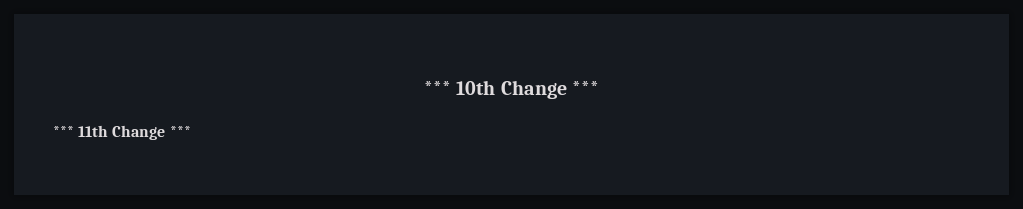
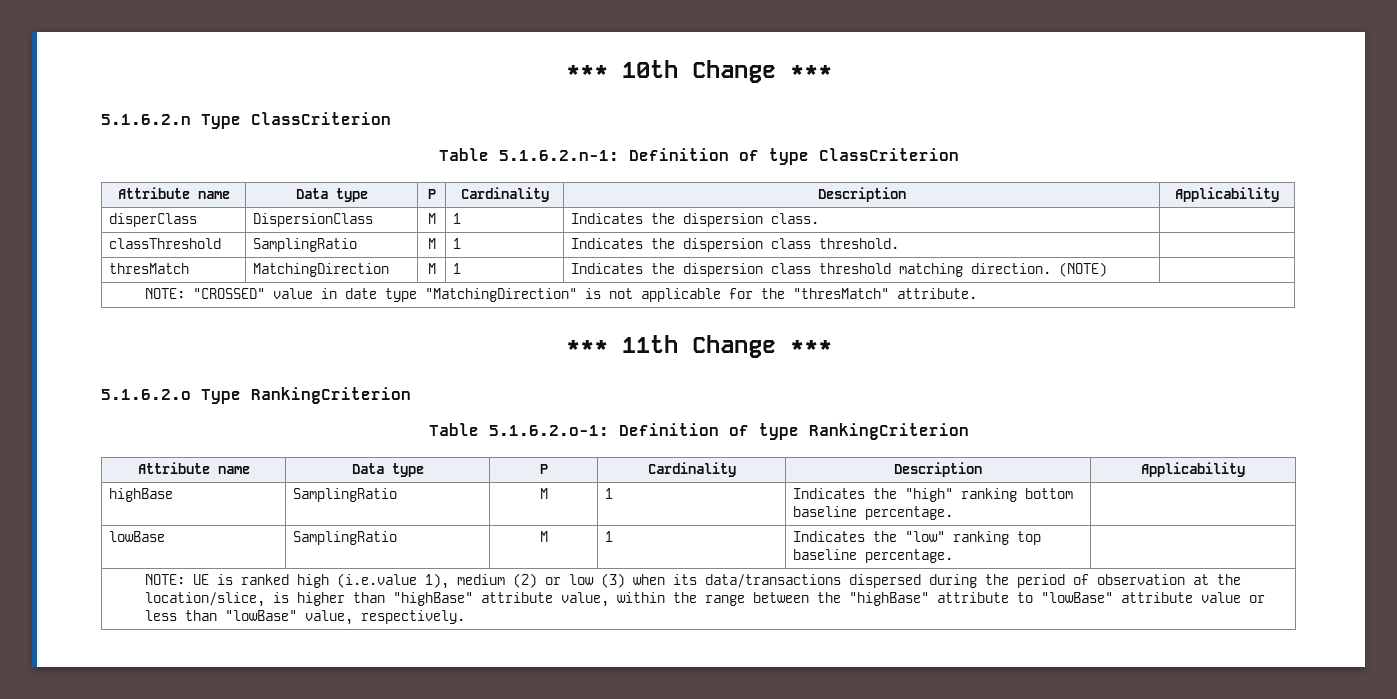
[53,125,191,140] *** 11th Change *** -> [101,112,391,129] [438,148,959,165] [117,187,230,199] [295,188,368,202] [427,189,436,199] [460,187,549,202] [817,187,906,202] [1175,187,1279,202] [108,213,197,227] [252,213,373,227] [427,213,436,224] [452,213,461,224] [570,213,819,227] [108,238,221,249] [252,238,357,252] [427,238,436,249] [452,238,461,249] [570,238,899,252] [108,263,189,274] [252,263,389,277] [427,263,436,274] [452,263,461,274] [570,262,1107,277] [144,288,977,302] [565,335,832,358] [101,387,411,404] [428,423,969,440] [137,462,250,474] [351,463,424,477] [539,464,548,474] [647,462,736,477] [894,462,982,477] [1141,462,1245,477] [108,488,173,502] [292,488,397,502] [539,488,548,499] [604,488,613,499] [792,488,1073,502] [792,506,953,520] [108,531,165,542] [292,531,397,545] [539,531,548,542] [604,531,613,542] [792,531,1041,545] [792,549,953,563] [144,573,1241,589] [144,592,1265,607] [144,610,465,625] 5.1.6.2.n Type ClassCriterion // Table 5.1.6.2.n-1: Definition of type ClassCriterion // Attribute name | Data type | P | Cardinality | Description | Applicability // disperClass | DispersionClass | M | 1 | Indicates the dispersion class. | // classThreshold | SamplingRatio | M | 1 | Indicates the dispersion class threshold. | // thresMatch | MatchingDirection | M | 1 | Indicates the dispersion class threshold matching direction. (NOTE) | // NOTE: "CROSSED" value in date type "MatchingDirection" is not applicable for the "thresMatch" attribute. // *** 11th Change *** // 5.1.6.2.o Type RankingCriterion // Table 5.1.6.2.o-1: Definition of type RankingCriterion // Attribute name | Data type | P | Cardinality | Description | Applicability // highBase | SamplingRatio | M | 1 | Indicates the "high" ranking bottom baseline percentage. | // lowBase | SamplingRatio | M | 1 | Indicates the "low" ranking top baseline percentage. | // NOTE: UE is ranked high (i.e.value 1), medium (2) or low (3) when its data/transactions dispersed during the period of observation at the location/slice, is higher than "highBase" attribute value, within the range between the "highBase" attribute to "lowBase" attribute value or less than "lowBase" value, respectively.

